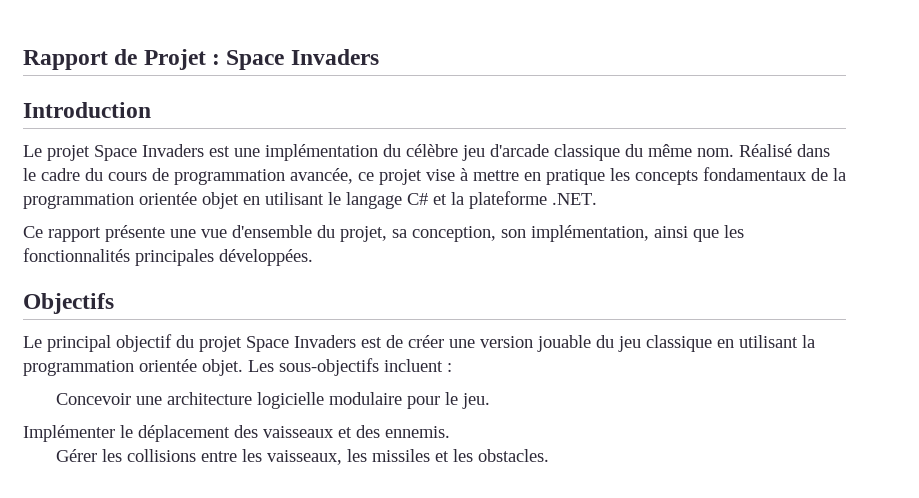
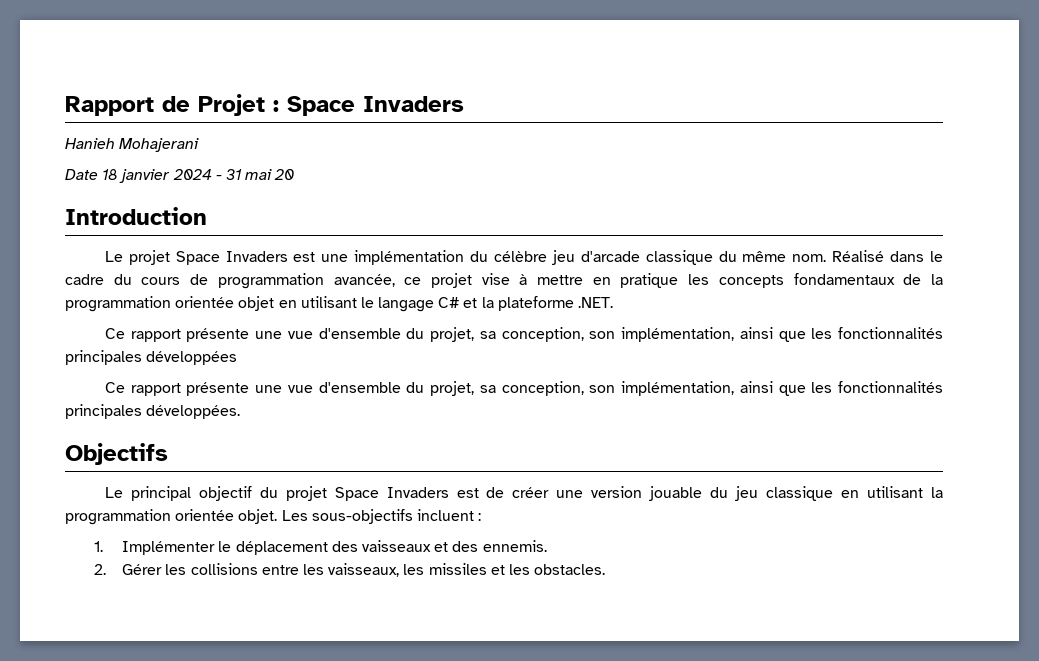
(379, 57) none -> [65,138,200,152] [65,169,295,183] // Hanieh Mohajerani // Date 18 janvier 2024 - 31 mai 20
(597, 199) none -> [104,327,943,342] [65,350,238,365] // Ce rapport présente une vue d'ensemble du projet, sa conception, son implémentation, ainsi que les fonctionnalités principales développées
[56,392,491,409] Concevoir une architecture logicielle modulaire pour le jeu. // -> [93,541,103,552] 1.
(450, 432) none -> [93,564,106,575] 2.

